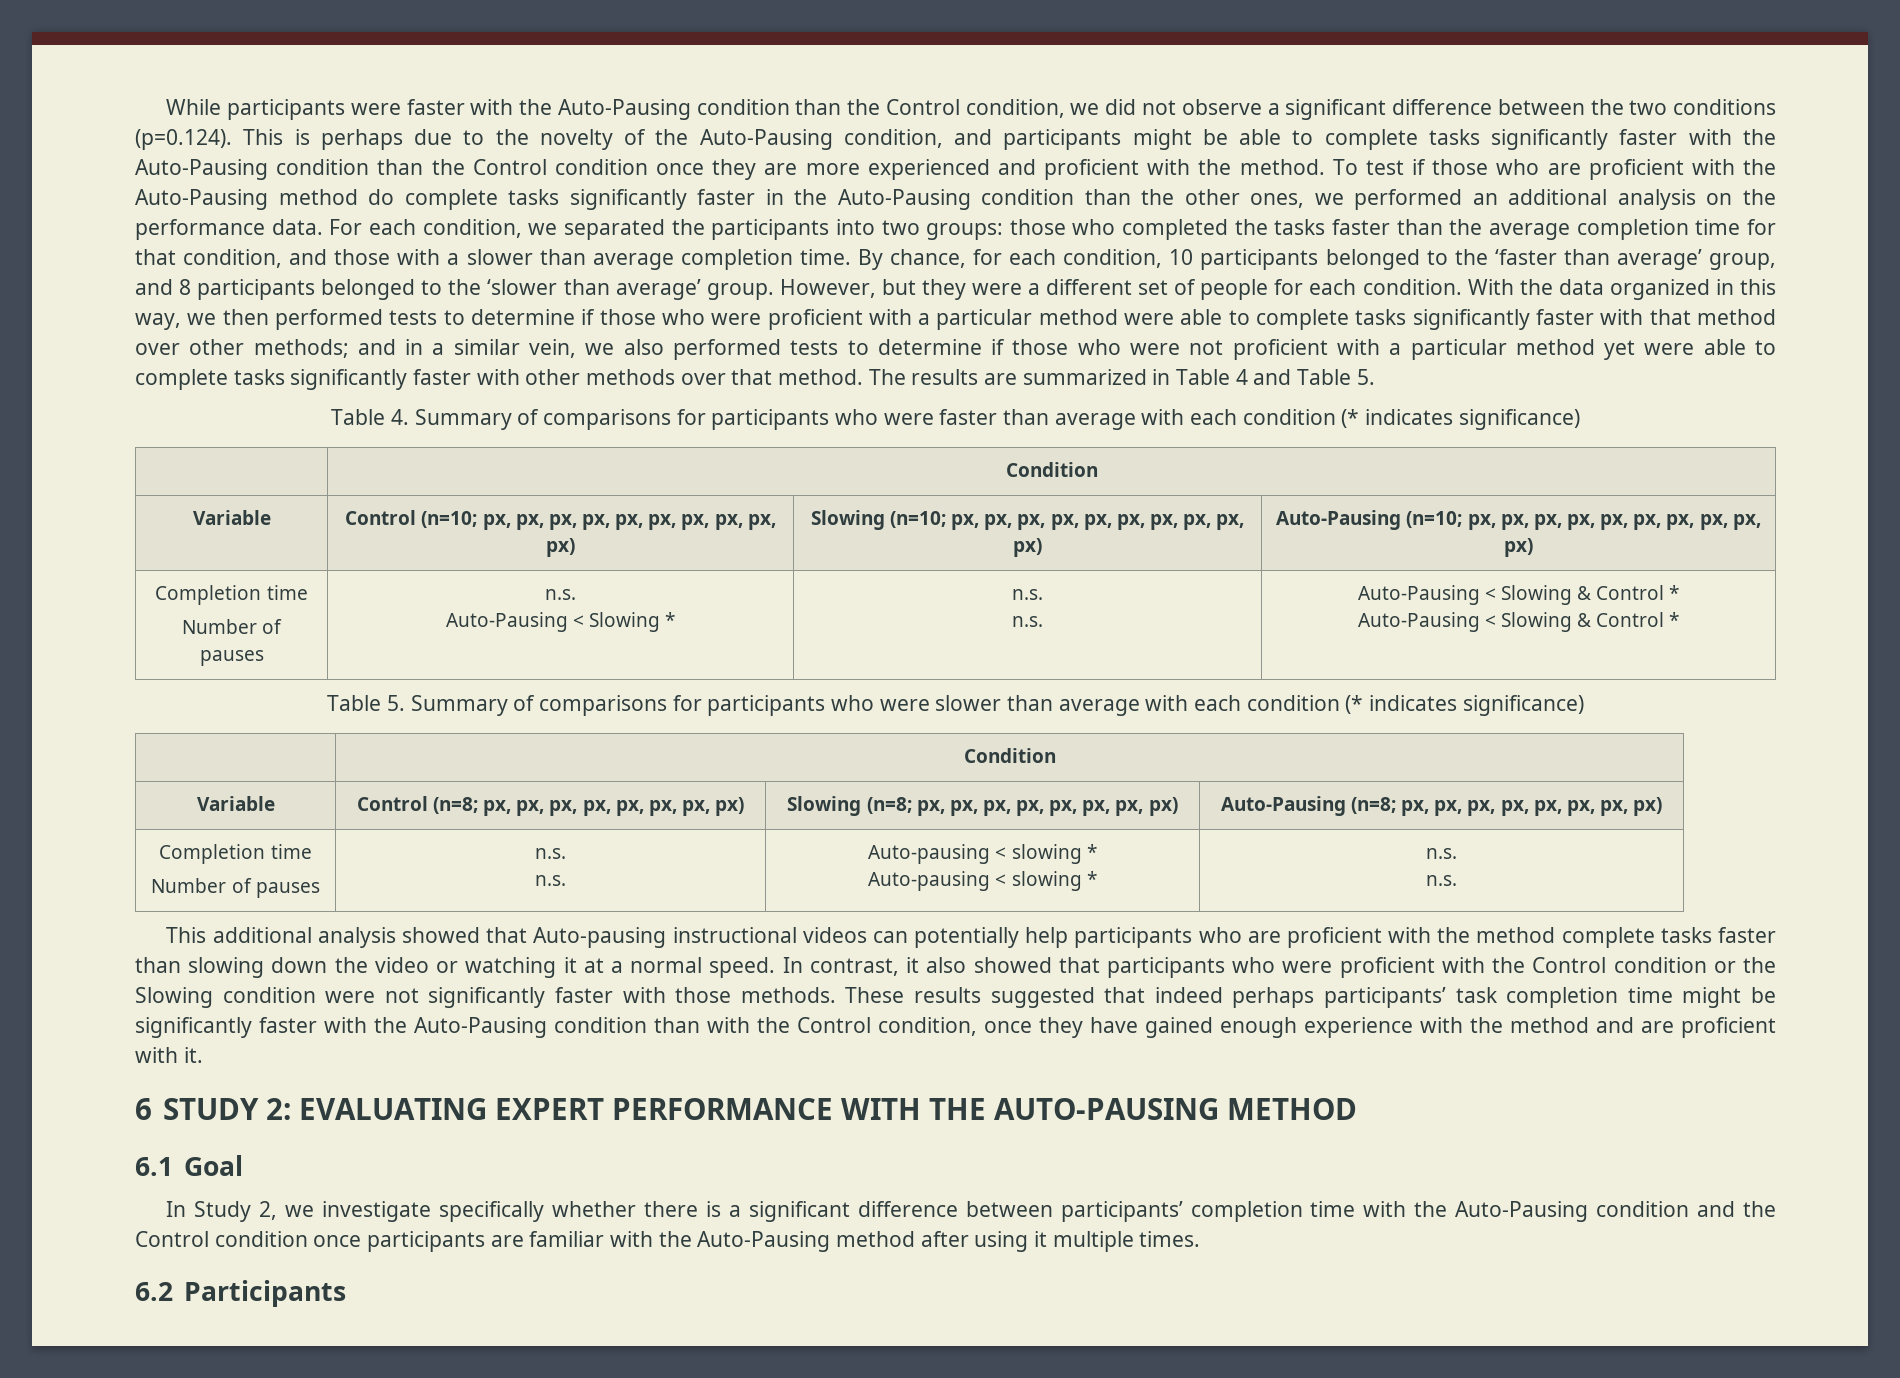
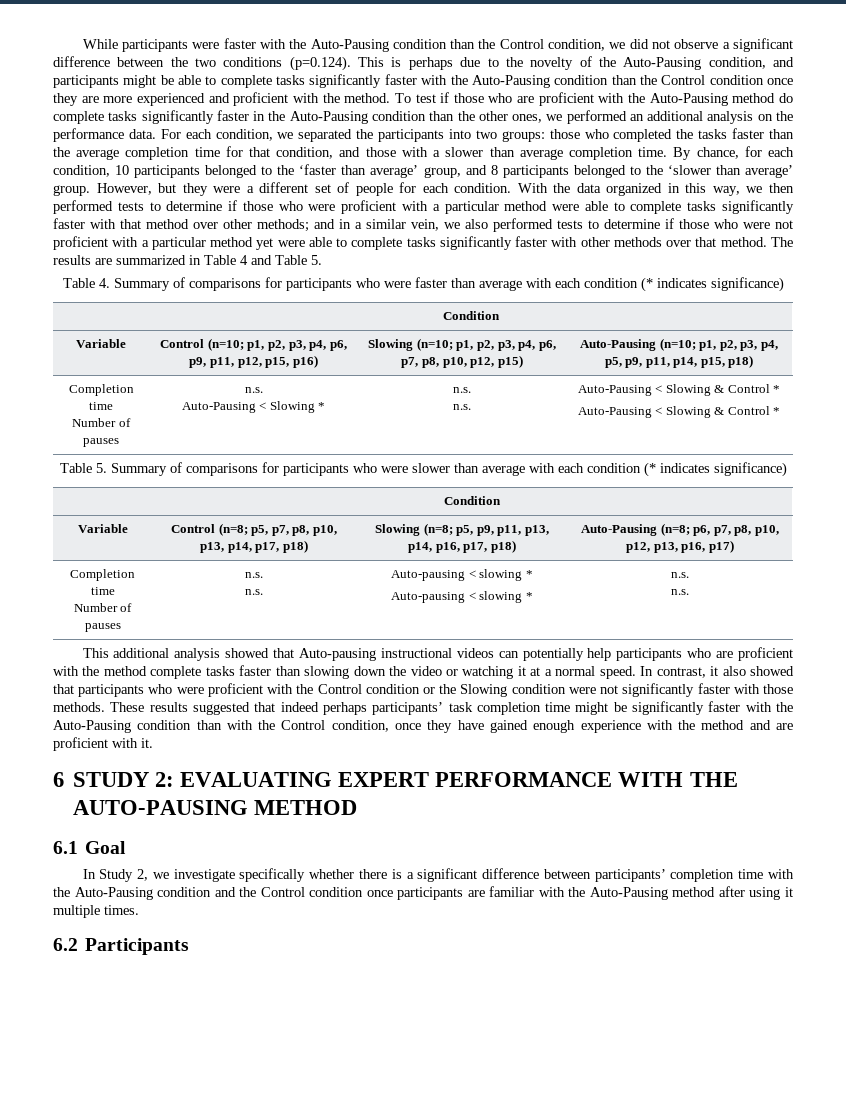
[482,514,776,530] [546,538,575,557] [810,510,1245,530] [1013,538,1042,557] [1276,510,1761,530] [1504,538,1533,557] px, px, px, px, px, px, px, px, px, px) | Slowing (n=10; px, px, px, px, px, px, px, px, px, px) | Auto-Pausing (n=10; px, px, px, px, px, px, px, px, px, px) -> [247,340,347,351] [189,355,318,368] [368,338,556,351] [401,355,523,368] [580,338,778,351] [604,355,754,368] p1, p2, p3, p4, p6, p9, p11, p12, p15, p16) | Slowing (n=10; p1, p2, p3, p4, p6, p7, p8, p10, p12, p15) | Auto-Pausing (n=10; p1, p2, p3, p4, p5, p9, p11, p14, p15, p18)
[483,797,745,816] [787,796,1178,816] [1220,796,1663,816] px, px, px, px, px, px, px, px) | Slowing (n=8; px, px, px, px, px, px, px, px) | Auto-Pausing (n=8; px, px, px, px, px, px, px, px) -> [251,525,337,536] [200,540,308,553] [375,523,549,536] [408,540,516,553] [581,523,779,536] [626,540,734,553] p5, p7, p8, p10, p13, p14, p17, p18) | Slowing (n=8; p5, p9, p11, p13, p14, p16, p17, p18) | Auto-Pausing (n=8; p6, p7, p8, p10, p12, p13, p16, p17)

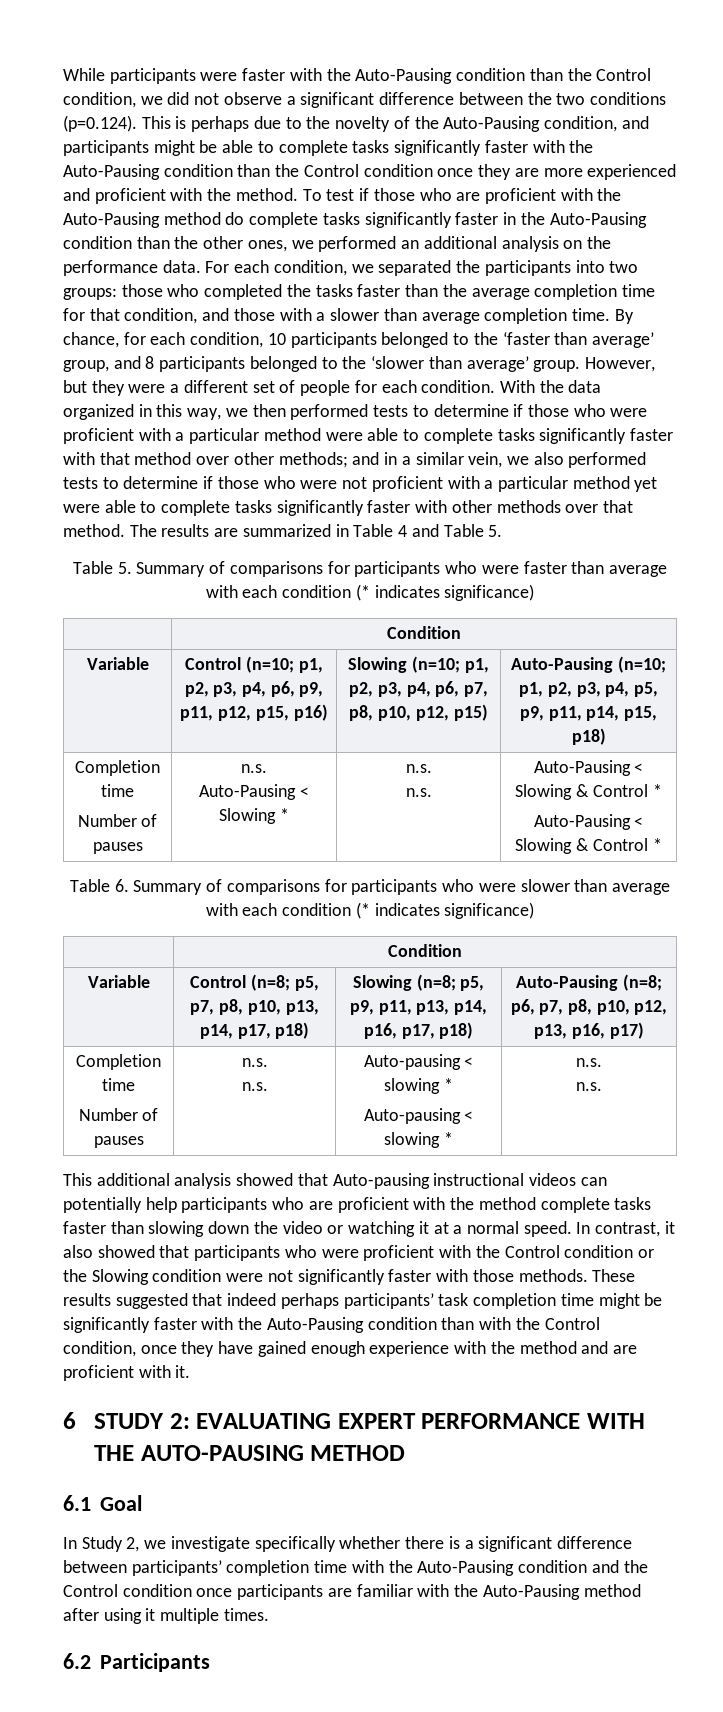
[98,278,110,288] 4. -> [117,562,132,574] 5.
[95,463,107,473] 5. -> [114,879,129,892] 6.

